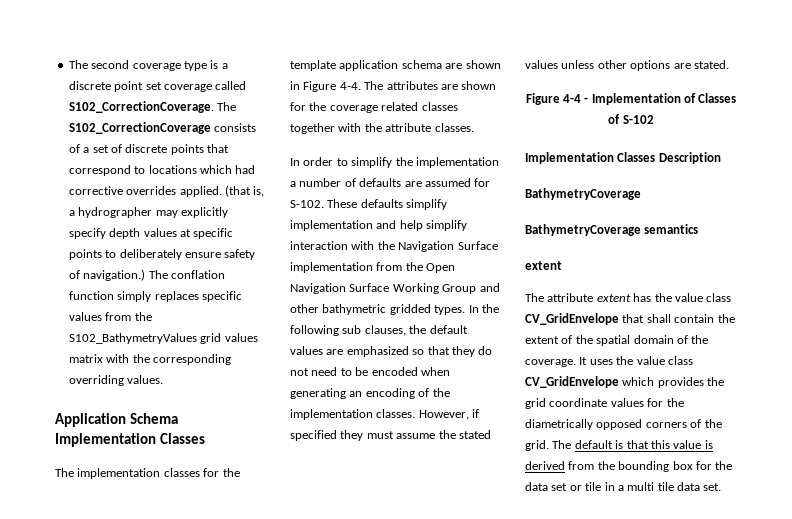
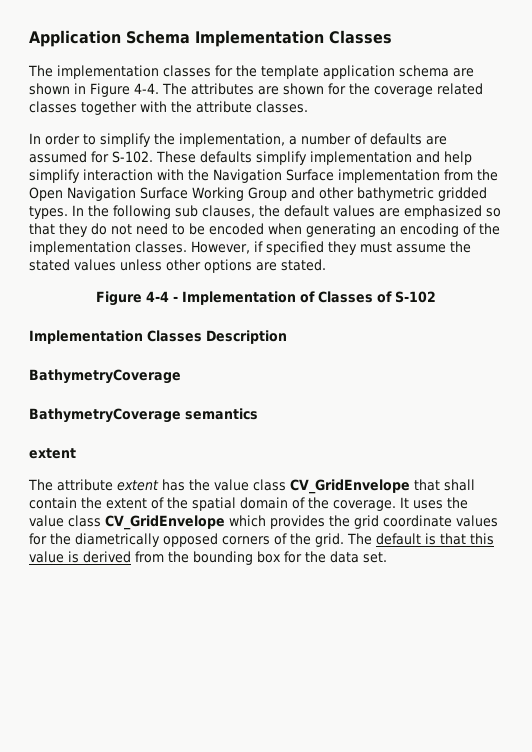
[68,60,228,71] [68,81,247,92] [68,101,237,113] [68,122,257,134] [68,144,229,155] [68,165,256,176] [68,185,265,197] [68,207,228,218] [68,228,234,239] [68,249,256,260] [68,269,225,281] [68,291,242,302] [68,312,152,321] [68,333,258,344] [68,354,231,365] [68,375,164,386] The second coverage type is a discrete point set coverage called S102_CorrectionCoverage. The S102_CorrectionCoverage consists of a set of discrete points that correspond to locations which had corrective overrides applied. (that is, a hydrographer may explicitly specify depth values at specific points to deliberately ensure safety of navigation.) The conflation function simply replaces specific values from the S102_BathymetryValues grid values matrix with the corresponding overriding values. // -> (29, 38) none
[415,157,499,168] implementation -> [179,133,285,147] implementation,
[551,482,700,491] set or tile in a multi tile data -> (359, 557) none

